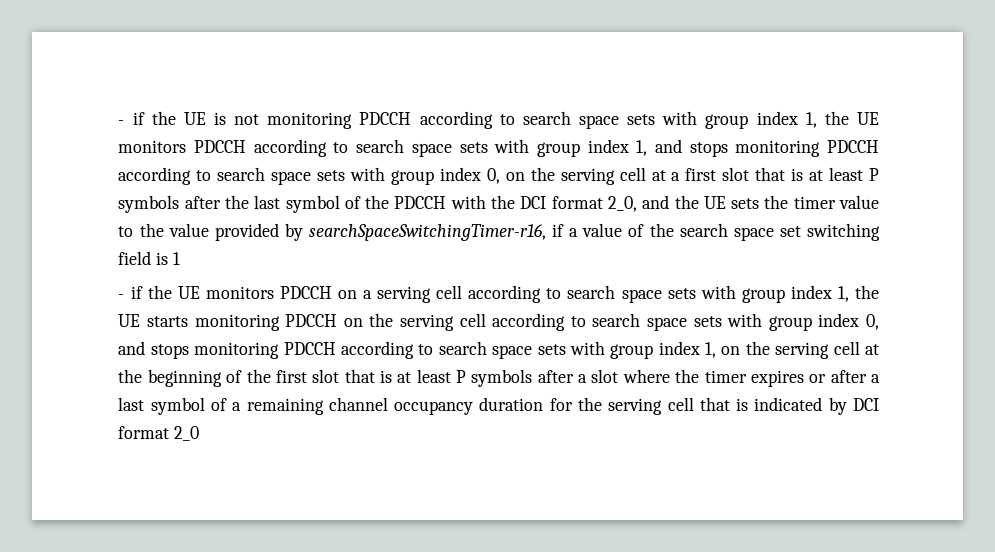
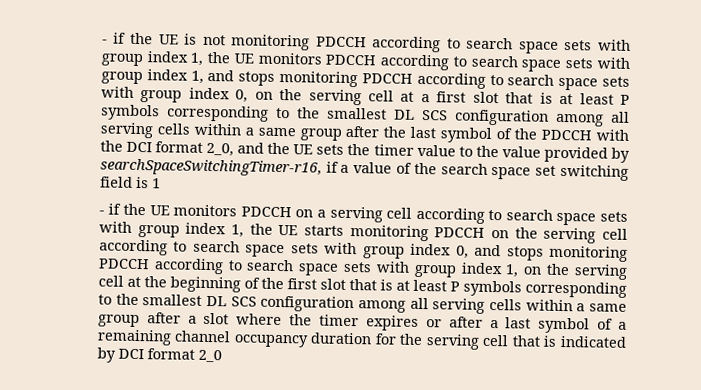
(180, 204) none -> [166,105,631,127] [99,122,342,141] corresponding to the smallest DL SCS configuration among all serving cells within a same group
(533, 378) none -> [525,281,627,298] [97,293,627,314] [97,314,140,328] corresponding to the smallest DL SCS configuration among all serving cells within a same group

